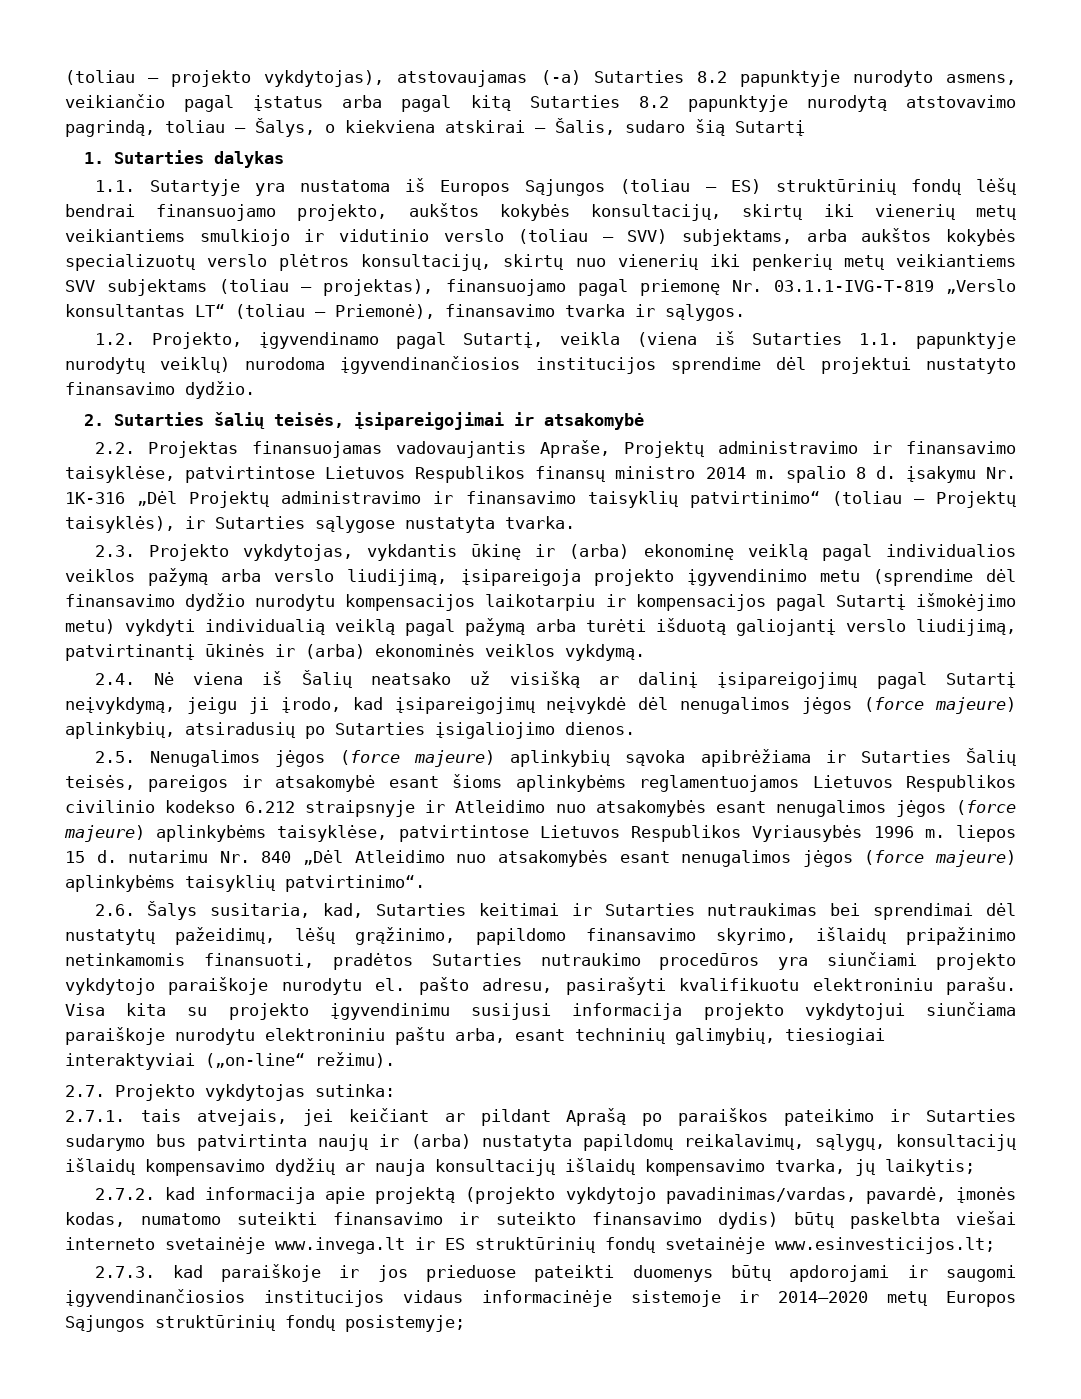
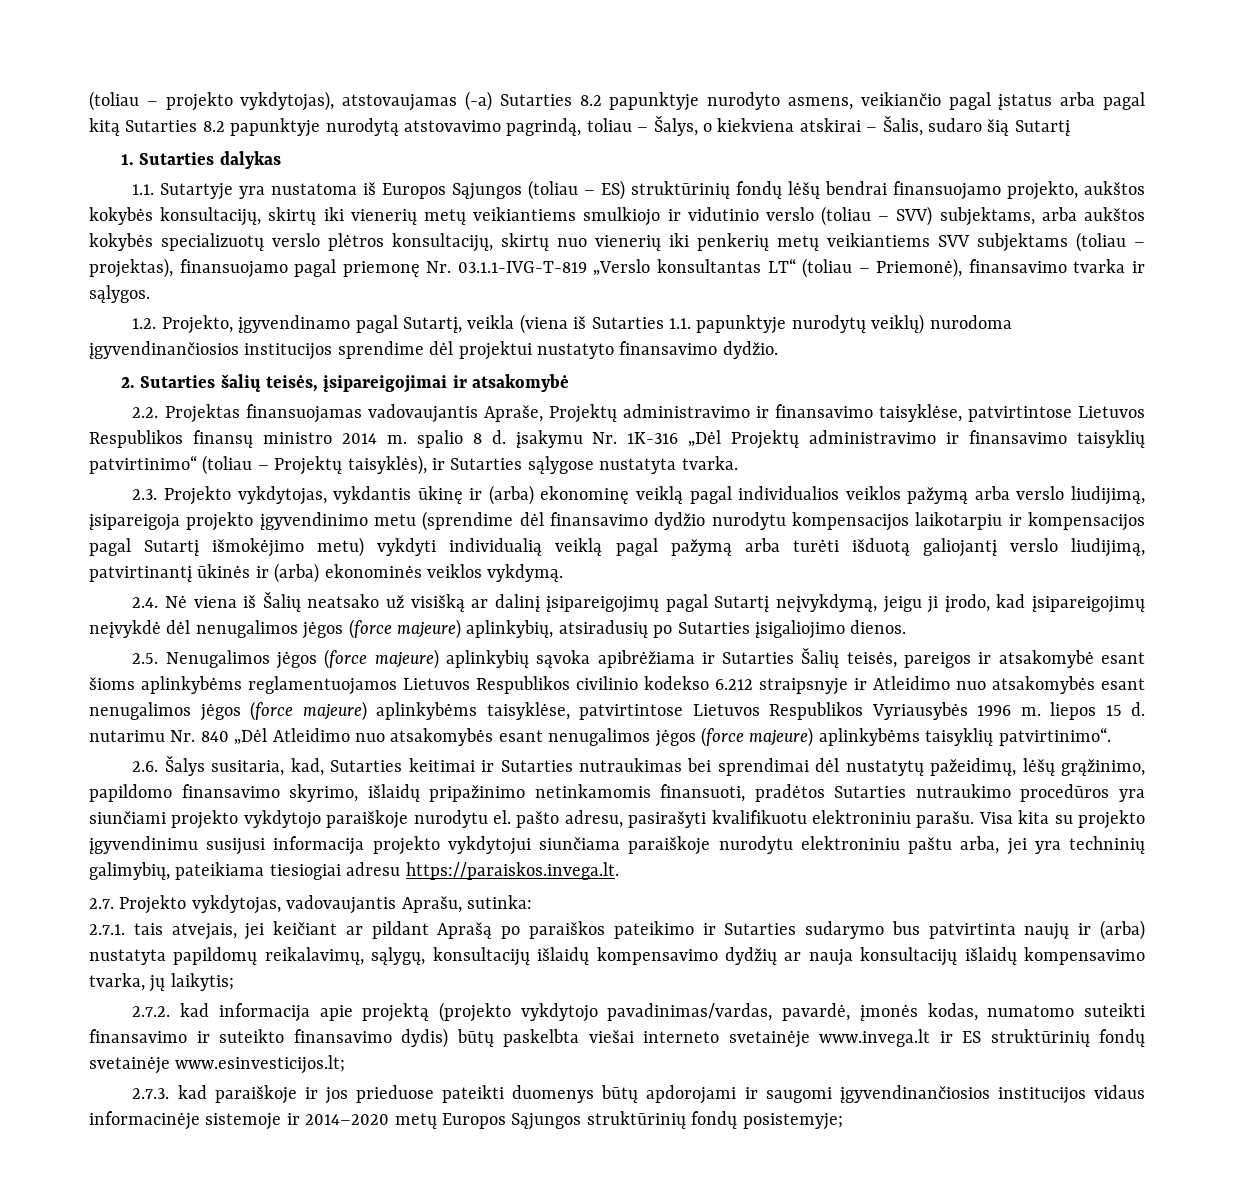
[515,1028,885,1045] [65,1052,395,1070] esant techninių galimybių, tiesiogiai interaktyviai („on-line“ režimu). -> [1006,836,1146,855] [89,862,619,880] jei yra techninių galimybių, pateikiama tiesiogiai adresu https://paraiskos.invega.lt.
[205,1084,305,1101] vykdytojas -> [191,895,462,914] vykdytojas, vadovaujantis Aprašu,

